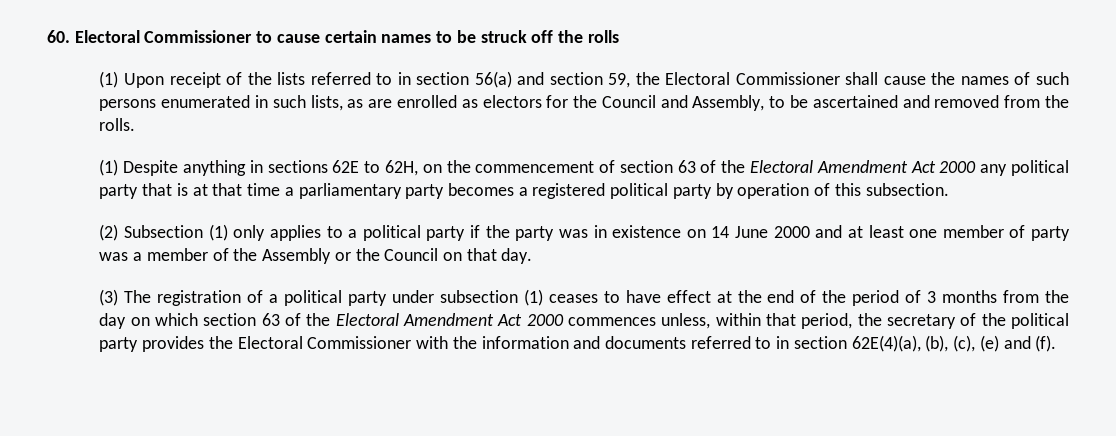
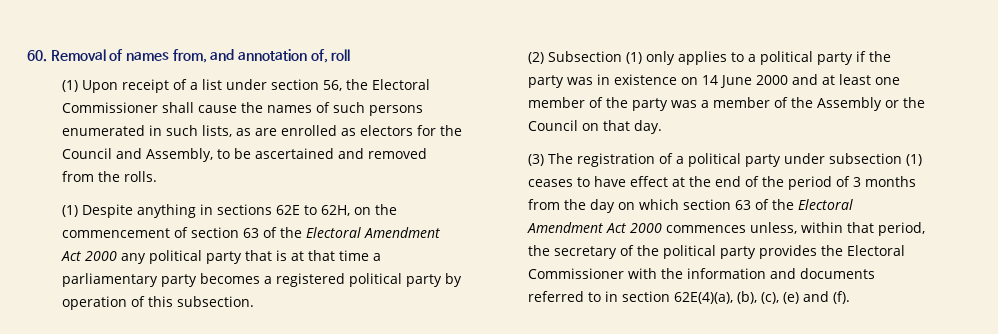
[74,30,619,43] [99,71,631,88] Electoral Commissioner to cause certain names to be struck off the rolls // (1) Upon receipt of the lists referred to in section 56(a) and section 59, -> [50,49,351,63] [61,79,342,93] Removal of names from, and annotation of, roll // (1) Upon receipt of a list under section 56,
(1026, 231) none -> [605,97,628,108] the

